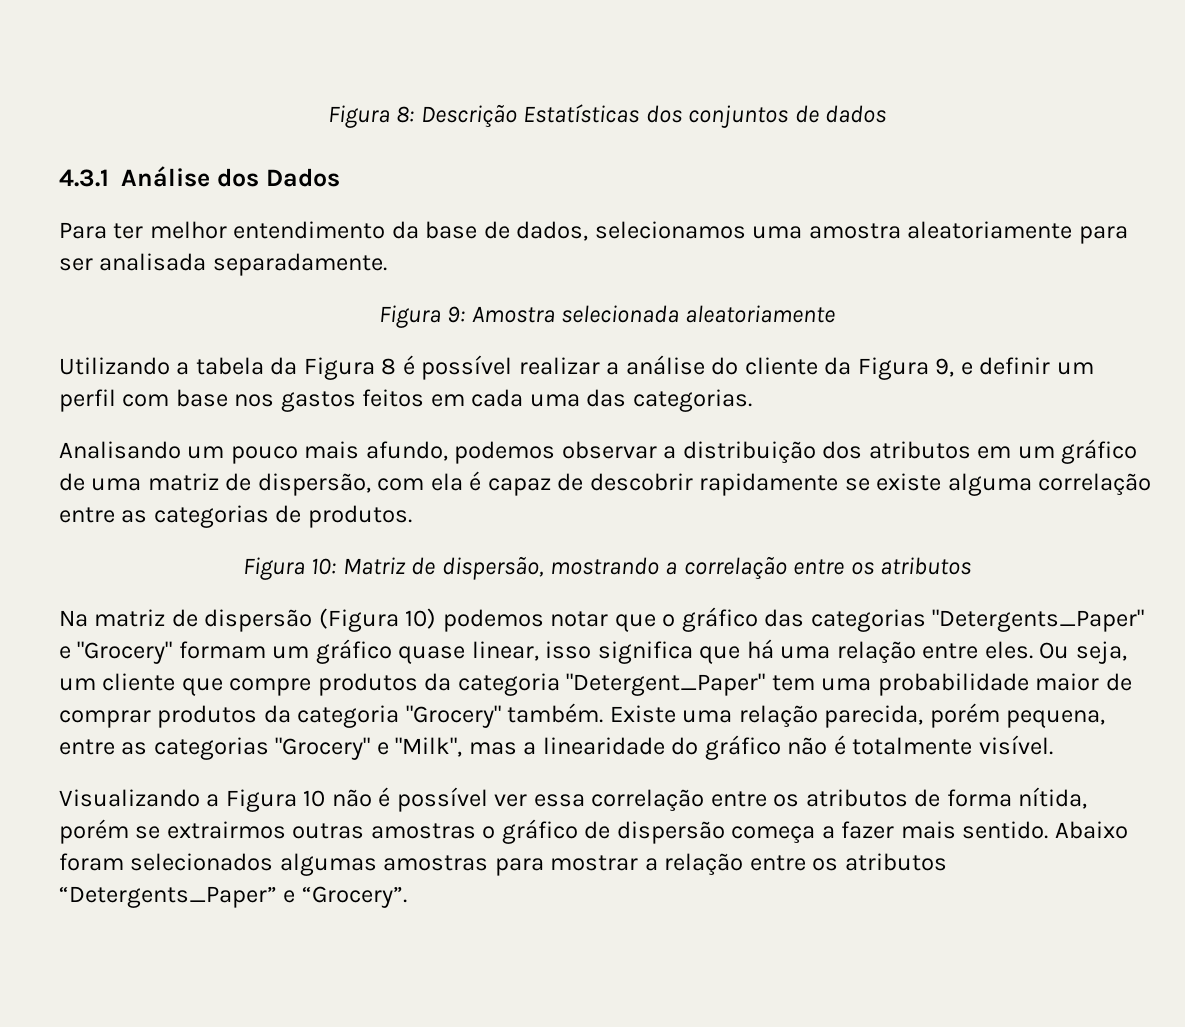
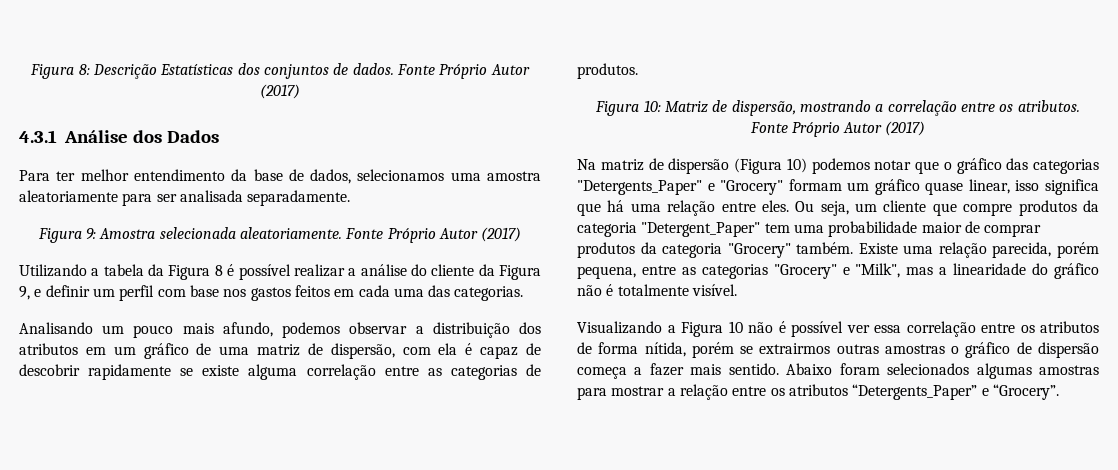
[825,105,887,123] dados -> [352,63,530,79] [260,84,300,99] dados. Fonte Próprio Autor (2017)
[685,305,836,323] aleatoriamente -> [239,227,522,243] aleatoriamente. Fonte Próprio Autor (2017)
[880,557,972,575] atributos -> [1017,100,1080,112] [749,121,926,137] atributos. Fonte Próprio Autor (2017)

